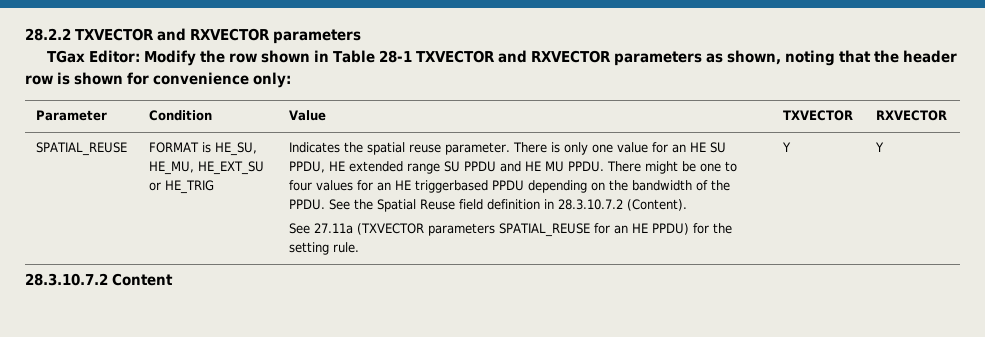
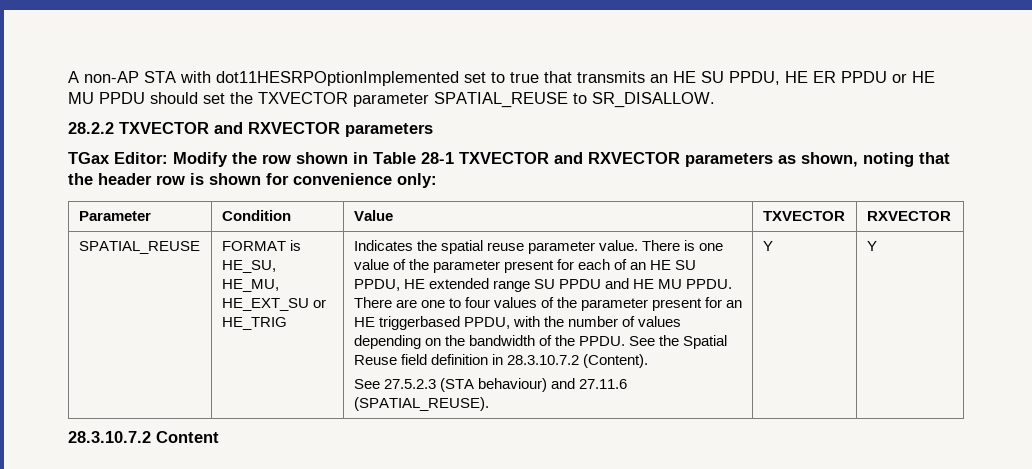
(25, 34) none -> [68,71,935,86] [68,92,715,108] A non-AP STA with dot11HESRPOptionImplemented set to true that transmits an HE SU PPDU, HE ER PPDU or HE MU PPDU should set the TXVECTOR parameter SPATIAL_REUSE to SR_DISALLOW. //
[444,142,510,155] parameter. -> [527,240,638,254] parameter value.
[563,142,588,155] only -> (695, 245) none
[651,142,668,153] for -> [392,259,627,273] of the parameter present for each of
[644,161,696,174] might be -> [395,299,417,308] are
[356,180,524,193] for an HE triggerbased PPDU -> [540,297,743,311] [353,316,681,330] of the parameter present for an HE triggerbased PPDU, with the number of values
[313,223,732,237] [288,242,359,255] 27.11a (TXVECTOR parameters SPATIAL_REUSE for an HE PPDU) for the setting rule. -> [383,378,627,392] [353,397,489,411] 27.5.2.3 (STA behaviour) and 27.11.6 (SPATIAL_REUSE).

